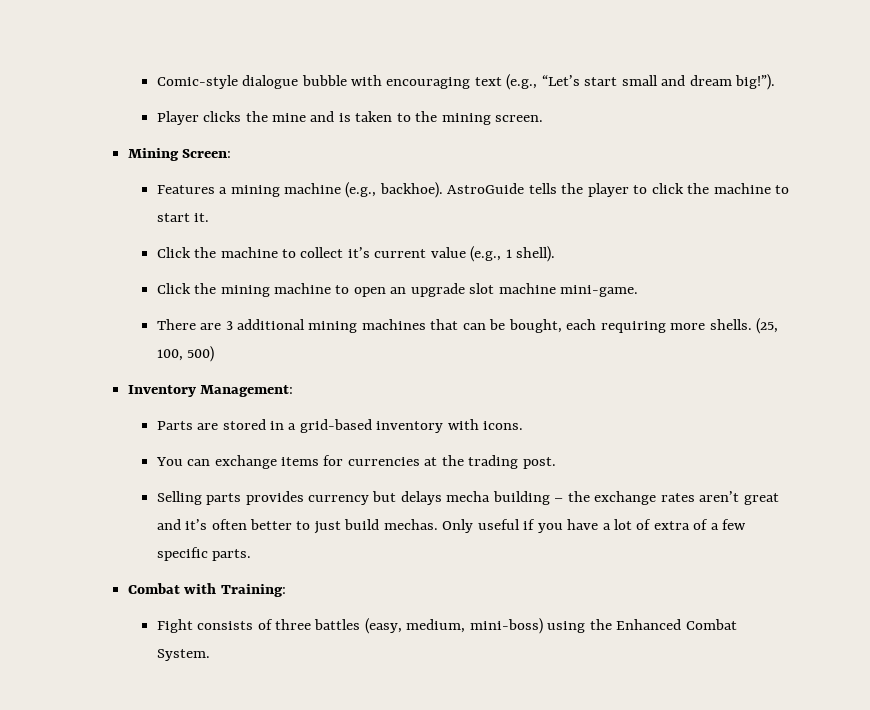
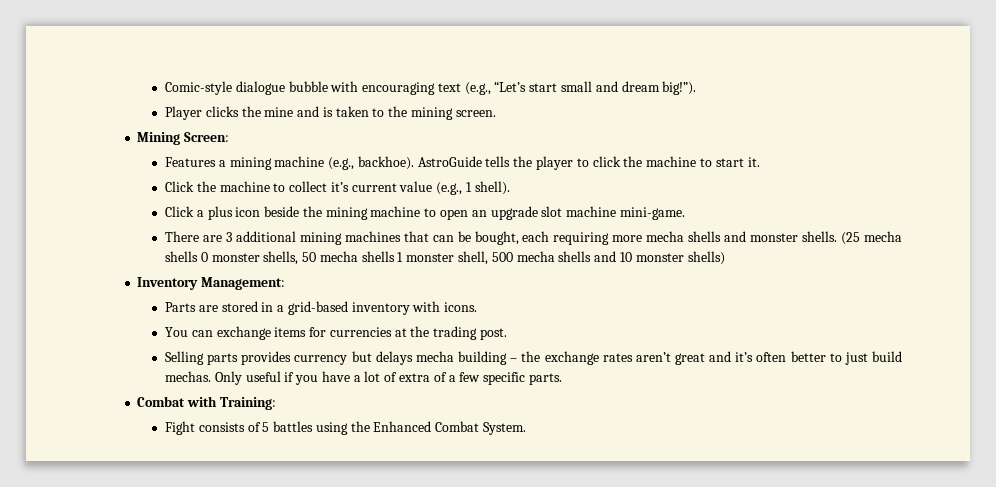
(191, 288) none -> [196,206,300,220] a plus icon beside
[709,318,778,334] [156,346,215,362] shells. (25, 100, 500) -> [646,231,902,245] [165,251,725,265] mecha shells and monster shells. (25 mecha shells 0 monster shells, 50 mecha shells 1 monster shell, 500 mecha shells and 10 monster shells)
[274,618,543,634] three battles (easy, medium, mini-boss) -> [262,421,314,432] 5 battles

